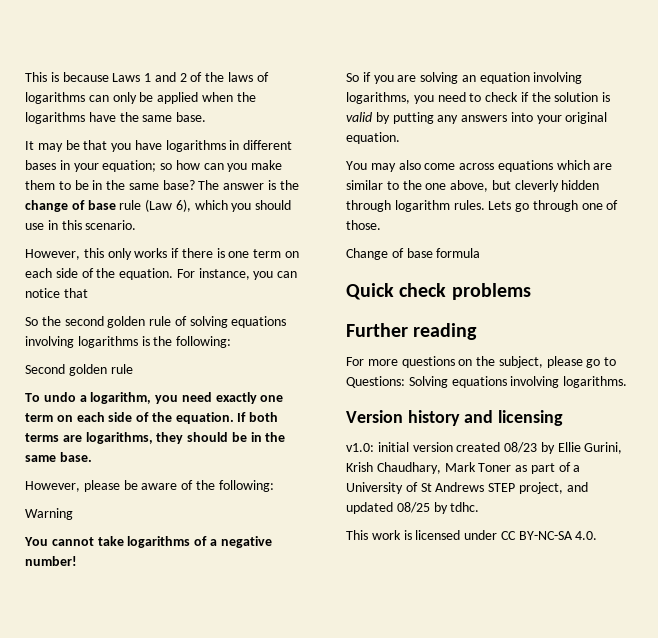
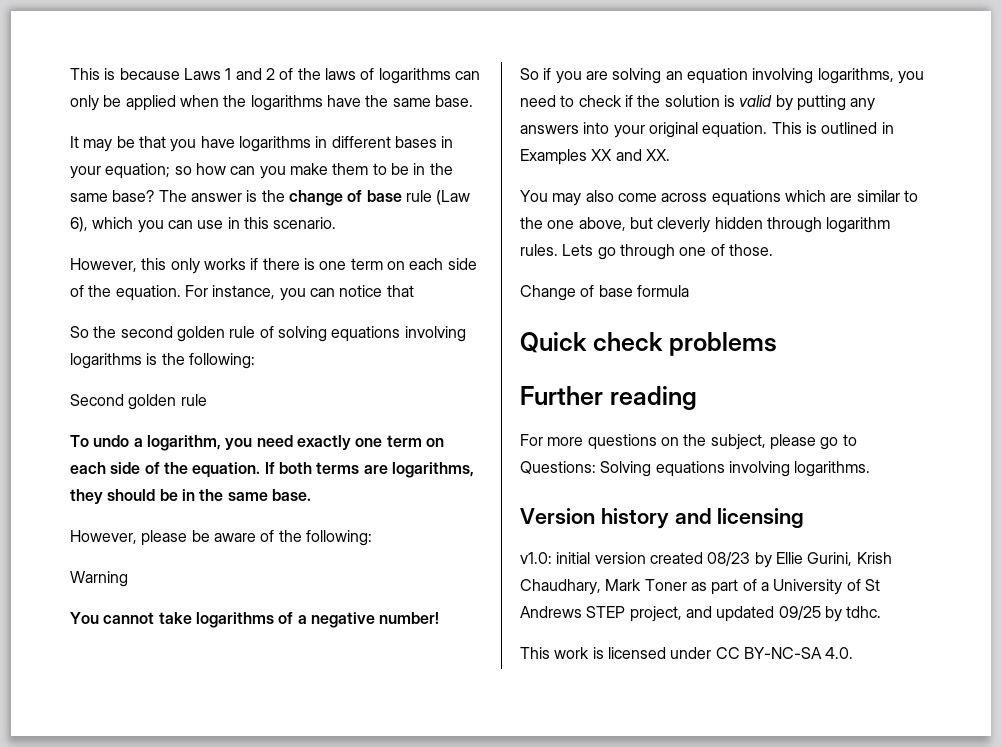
[255,200,292,210] should -> [167,220,193,229] can
(400, 138) none -> [771,122,894,134] [520,149,670,165] This is outlined in Examples XX and XX.
[396,502,430,513] 08/25 -> [778,606,821,620] 09/25

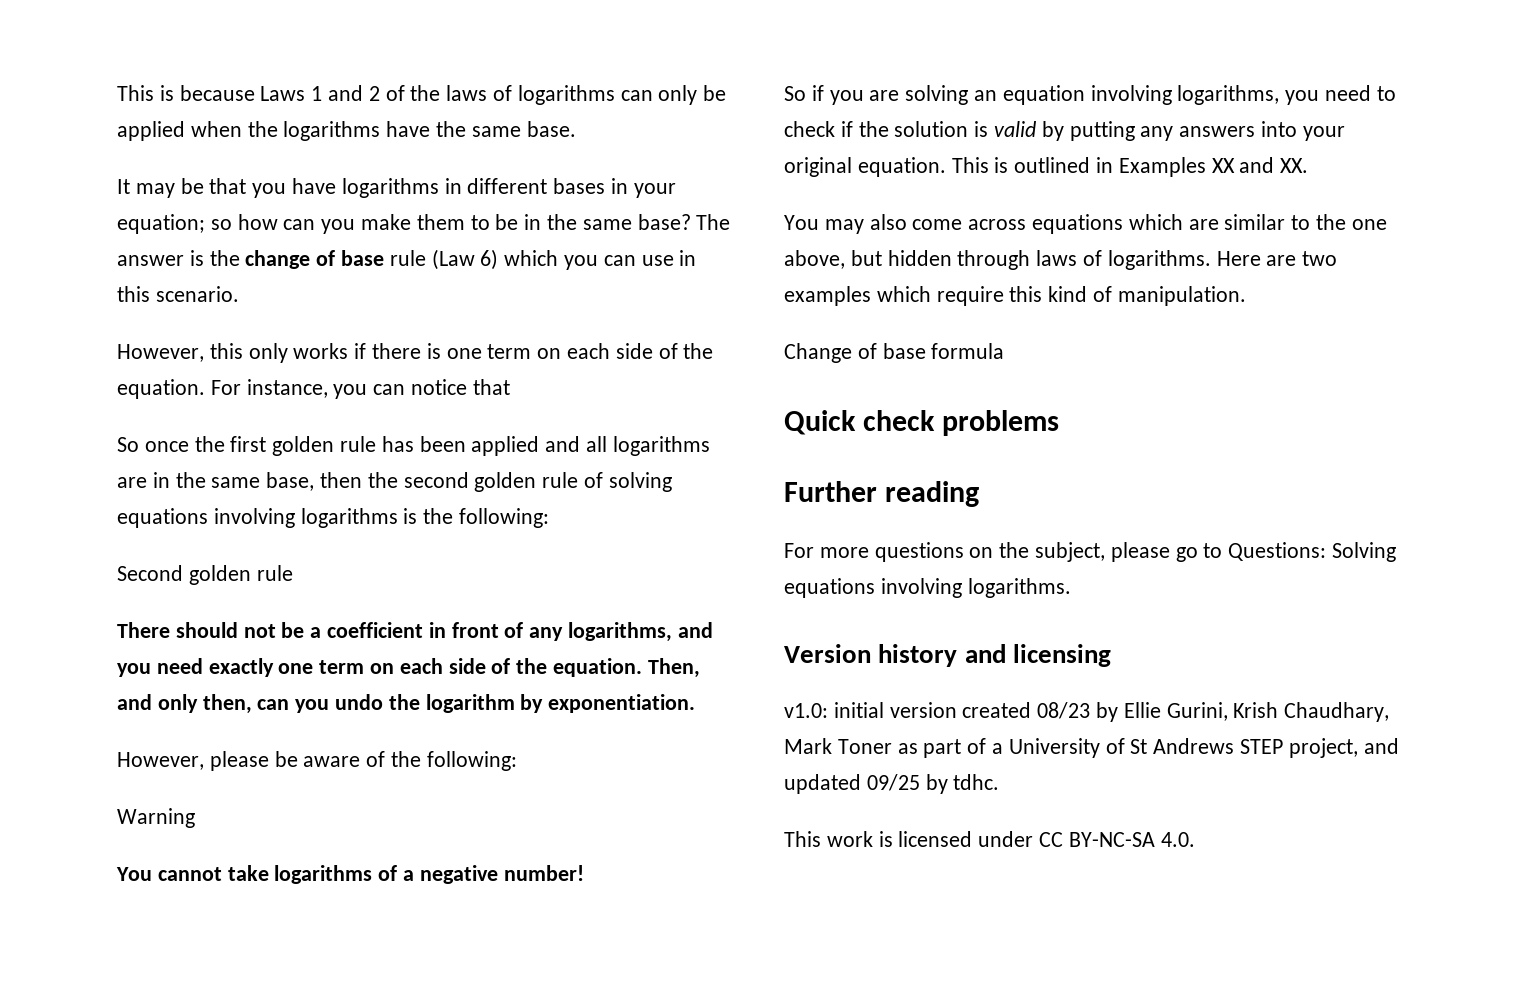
[70,217,88,232] 6), -> [480,249,499,270] 6)
(89, 332) none -> [144,436,710,456] [117,472,363,491] once the first golden rule has been applied and all logarithms are in the same base, then
[70,435,221,451] To undo a logarithm, -> [117,622,713,642] There should not be a coefficient in front of any logarithms, and
[264,462,474,478] [70,489,311,504] If both terms are logarithms, they should be in the same base. -> [647,658,700,678] [117,694,696,714] Then, and only then, can you undo the logarithm by exponentiation.
[657,217,711,233] cleverly -> (882, 258) none
[826,217,891,233] [520,244,773,260] logarithm rules. Lets go through one of those. -> [1036,250,1338,270] [784,286,1246,306] laws of logarithms. Here are two examples which require this kind of manipulation.

